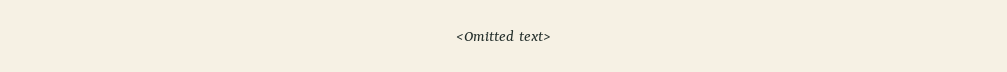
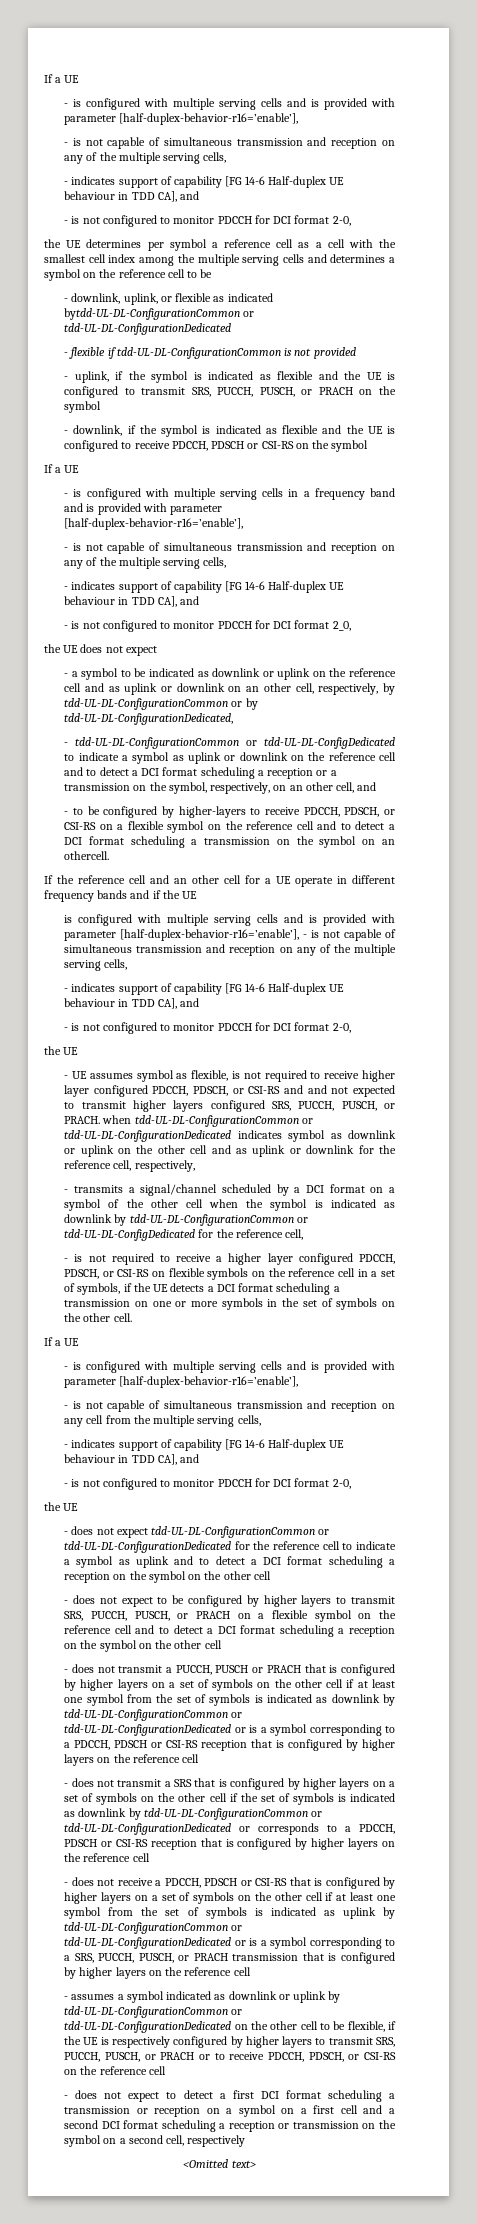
(456, 35) none -> [44,74,80,83] [64,98,395,110] [64,113,299,125] [64,137,395,149] [64,152,227,164] [64,176,345,188] [64,191,200,202] [64,215,351,227] [44,239,397,251] [44,254,395,266] [44,269,213,281] [64,293,273,305] [64,308,255,320] [64,323,232,335] [64,347,356,359] [64,371,396,383] [64,386,396,398] [64,401,102,413] [64,425,396,437] [64,440,369,452] [44,464,80,473] [64,488,395,500] [64,503,223,515] [64,518,244,530] [64,542,395,554] [64,557,227,569] [64,581,345,593] [64,596,200,607] [64,620,351,632] [44,644,157,656] [64,668,397,680] [64,683,395,695] [64,698,258,710] [64,713,234,725] [64,737,395,749] [64,752,396,764] [64,767,337,779] [64,782,377,794] [64,806,396,818] [64,821,396,833] [64,836,396,848] [64,851,110,860] [44,875,395,887] [44,890,198,902] [64,914,395,926] [64,929,396,941] [64,944,397,956] [64,959,128,971] [64,983,345,995] [64,998,200,1009] [64,1022,351,1034] [44,1046,79,1055] [64,1070,395,1082] [64,1085,395,1097] [64,1100,395,1112] [64,1115,313,1127] [64,1130,397,1142] [64,1145,396,1157] [64,1160,195,1172] [64,1184,396,1196] [64,1199,395,1211] [64,1214,308,1226] [64,1229,304,1241] [64,1253,395,1265] [64,1268,395,1280] [64,1283,340,1295] [64,1298,395,1310] [64,1313,132,1322] [44,1337,80,1346] [64,1361,395,1373] [64,1376,299,1388] [64,1400,395,1412] [64,1415,261,1427] [64,1439,345,1451] [64,1454,200,1465] [64,1478,351,1490] [44,1502,79,1511] [64,1526,330,1538] [64,1541,397,1553] [64,1556,395,1568] [64,1571,271,1583] [64,1595,395,1607] [64,1610,396,1622] [64,1625,395,1637] [64,1640,222,1652] [64,1664,395,1676] [64,1679,395,1691] [64,1694,395,1706] [64,1709,243,1721] [64,1724,395,1736] [64,1739,395,1751] [64,1754,200,1766] [64,1778,396,1790] [64,1793,396,1805] [64,1808,323,1820] [64,1823,395,1835] [64,1838,395,1850] [64,1853,150,1862] [64,1877,396,1889] [64,1892,397,1904] [64,1907,395,1919] [64,1922,243,1934] [64,1937,395,1949] [64,1952,395,1964] [64,1967,251,1979] [64,1991,341,2003] [64,2006,243,2018] [64,2021,397,2033] [64,2036,395,2048] [64,2052,396,2062] [64,2066,166,2075] [64,2090,395,2102] [64,2105,395,2117] [64,2120,396,2132] [64,2135,246,2147] If a UE // - is configured with multiple serving cells and is provided with parameter [half-duplex-behavior-r16=’enable’], // - is not capable of simultaneous transmission and reception on any of the multiple serving cells, // - indicates support of capability [FG 14-6 Half-duplex UE behaviour in TDD CA], and // - is not configured to monitor PDCCH for DCI format 2-0, // the UE determines per symbol a reference cell as a cell with the smallest cell index among the multiple serving cells and determines a symbol on the reference cell to be // - downlink, uplink, or flexible as indicated bytdd-UL-DL-ConfigurationCommon or tdd-UL-DL-ConfigurationDedicated // - flexible if tdd-UL-DL-ConfigurationCommon is not provided // - uplink, if the symbol is indicated as flexible and the UE is configured to transmit SRS, PUCCH, PUSCH, or PRACH on the symbol // - downlink, if the symbol is indicated as flexible and the UE is configured to receive PDCCH, PDSCH or CSI-RS on the symbol // If a UE // - is configured with multiple serving cells in a frequency band and is provided with parameter [half-duplex-behavior-r16=’enable’], // - is not capable of simultaneous transmission and reception on any of the multiple serving cells, // - indicates support of capability [FG 14-6 Half-duplex UE behaviour in TDD CA], and // - is not configured to monitor PDCCH for DCI format 2_0, // the UE does not expect // - a symbol to be indicated as downlink or uplink on the reference cell and as uplink or downlink on an other cell, respectively, by tdd-UL-DL-ConfigurationCommon or by tdd-UL-DL-ConfigurationDedicated, // - tdd-UL-DL-ConfigurationCommon or tdd-UL-DL-ConfigDedicated to indicate a symbol as uplink or downlink on the reference cell and to detect a DCI format scheduling a reception or a transmission on the symbol, respectively, on an other cell, and // - to be configured by higher-layers to receive PDCCH, PDSCH, or CSI-RS on a flexible symbol on the reference cell and to detect a DCI format scheduling a transmission on the symbol on an othercell. // If the reference cell and an other cell for a UE operate in different frequency bands and if the UE // is configured with multiple serving cells and is provided with parameter [half-duplex-behavior-r16=’enable’], - is not capable of simultaneous transmission and reception on any of the multiple serving cells, // - indicates support of capability [FG 14-6 Half-duplex UE behaviour in TDD CA], and // - is not configured to monitor PDCCH for DCI format 2-0, // the UE // - UE assumes symbol as flexible, is not required to receive higher layer configured PDCCH, PDSCH, or CSI-RS and and not expected to transmit higher layers configured SRS, PUCCH, PUSCH, or PRACH. when tdd-UL-DL-ConfigurationCommon or tdd-UL-DL-ConfigurationDedicated indicates symbol as downlink or uplink on the other cell and as uplink or downlink for the reference cell, respectively, // - transmits a signal/channel scheduled by a DCI format on a symbol of the other cell when the symbol is indicated as downlink by tdd-UL-DL-ConfigurationCommon or tdd-UL-DL-ConfigDedicated for the reference cell, // - is not required to receive a higher layer configured PDCCH, PDSCH, or CSI-RS on flexible symbols on the reference cell in a set of symbols, if the UE detects a DCI format scheduling a transmission on one or more symbols in the set of symbols on the other cell. // If a UE // - is configured with multiple serving cells and is provided with parameter [half-duplex-behavior-r16=’enable’], // - is not capable of simultaneous transmission and reception on any cell from the multiple serving cells, // - indicates support of capability [FG 14-6 Half-duplex UE behaviour in TDD CA], and // - is not configured to monitor PDCCH for DCI format 2-0, // the UE // - does not expect tdd-UL-DL-ConfigurationCommon or tdd-UL-DL-ConfigurationDedicated for the reference cell to indicate a symbol as uplink and to detect a DCI format scheduling a reception on the symbol on the other cell // - does not expect to be configured by higher layers to transmit SRS, PUCCH, PUSCH, or PRACH on a flexible symbol on the reference cell and to detect a DCI format scheduling a reception on the symbol on the other cell // - does not transmit a PUCCH, PUSCH or PRACH that is configured by higher layers on a set of symbols on the other cell if at least one symbol from the set of symbols is indicated as downlink by tdd-UL-DL-ConfigurationCommon or tdd-UL-DL-ConfigurationDedicated or is a symbol corresponding to a PDCCH, PDSCH or CSI-RS reception that is configured by higher layers on the reference cell // - does not transmit a SRS that is configured by higher layers on a set of symbols on the other cell if the set of symbols is indicated as downlink by tdd-UL-DL-ConfigurationCommon or tdd-UL-DL-ConfigurationDedicated or corresponds to a PDCCH, PDSCH or CSI-RS reception that is configured by higher layers on the reference cell // - does not receive a PDCCH, PDSCH or CSI-RS that is configured by higher layers on a set of symbols on the other cell if at least one symbol from the set of symbols is indicated as uplink by tdd-UL-DL-ConfigurationCommon or tdd-UL-DL-ConfigurationDedicated or is a symbol corresponding to a SRS, PUCCH, PUSCH, or PRACH transmission that is configured by higher layers on the reference cell // - assumes a symbol indicated as downlink or uplink by tdd-UL-DL-ConfigurationCommon or tdd-UL-DL-ConfigurationDedicated on the other cell to be flexible, if the UE is respectively configured by higher layers to transmit SRS, PUCCH, PUSCH, or PRACH or to receive PDCCH, PDSCH, or CSI-RS on the reference cell // - does not expect to detect a first DCI format scheduling a transmission or reception on a symbol on a first cell and a second DCI format scheduling a reception or transmission on the symbol on a second cell, respectively //

